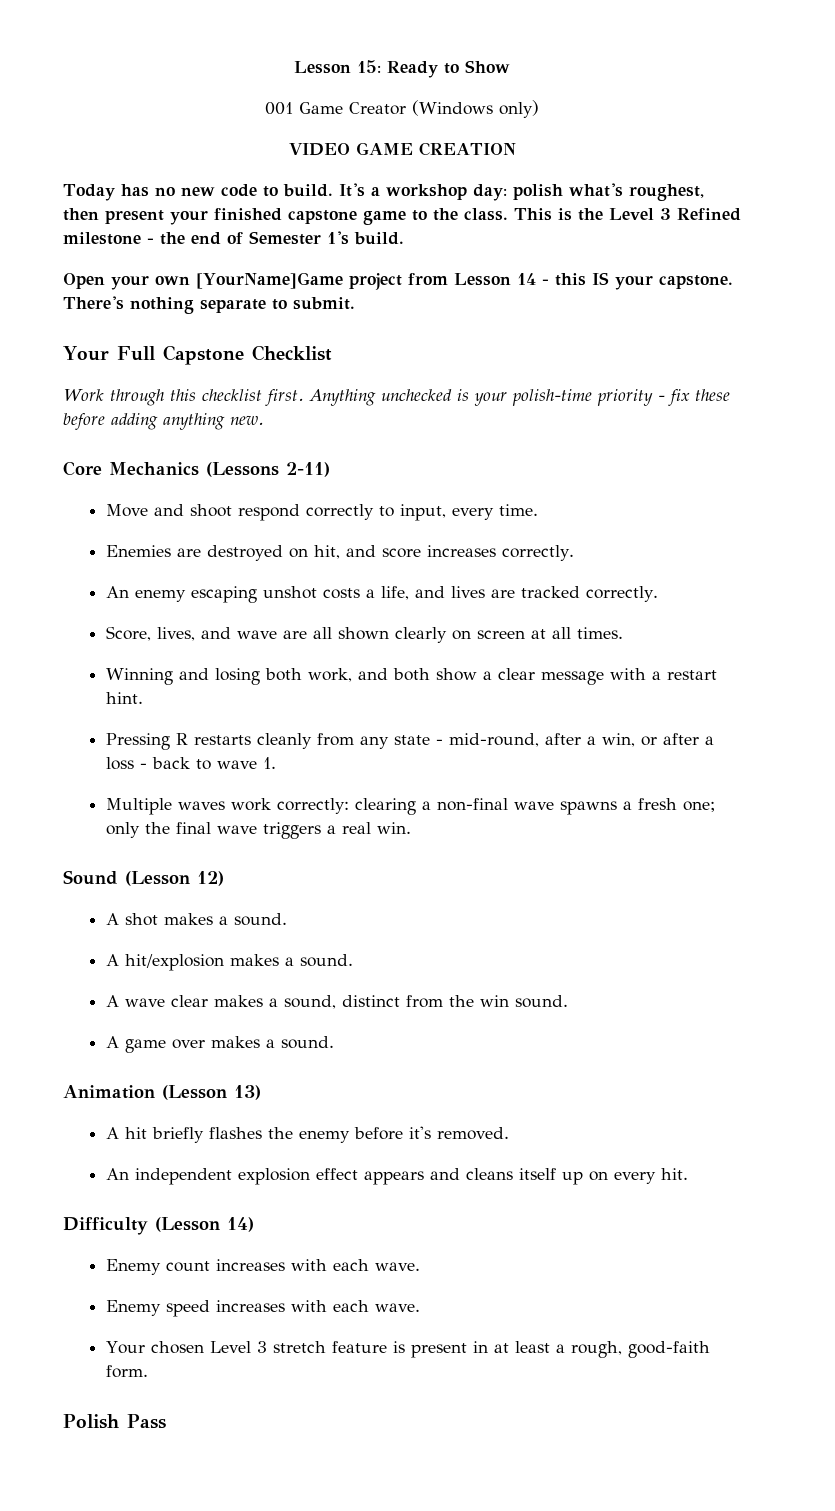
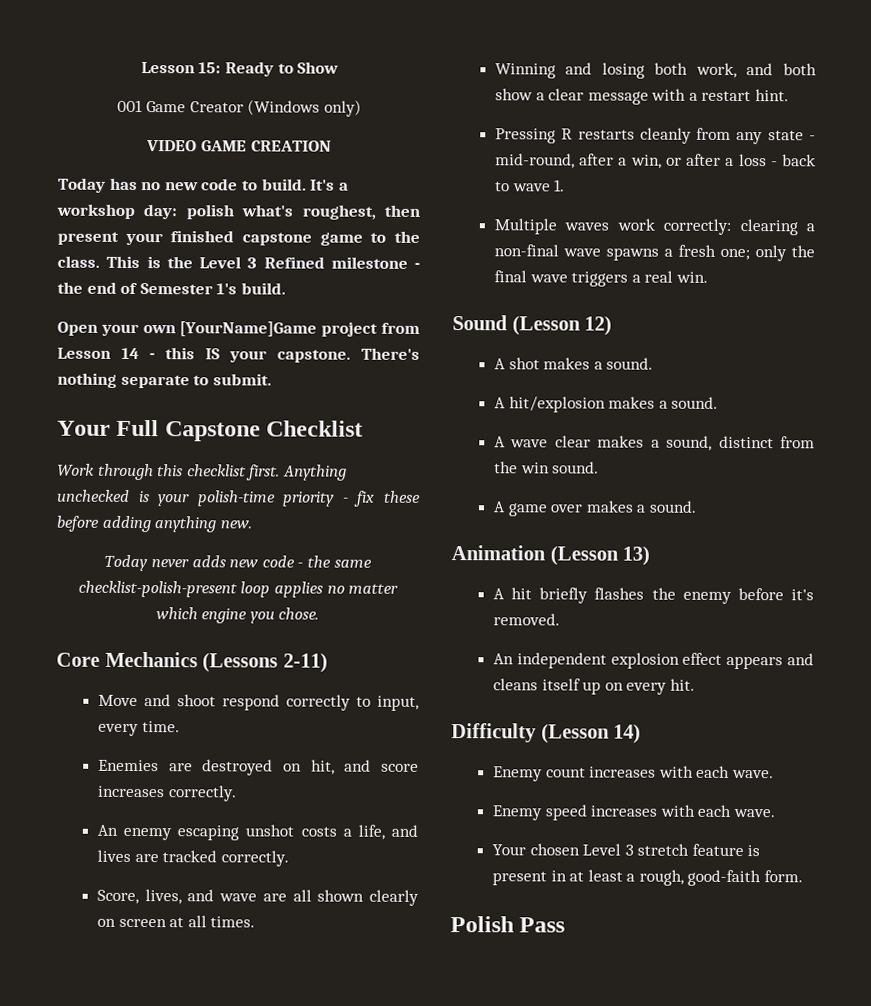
(264, 420) none -> [104,554,372,572] [77,580,399,598] [155,607,320,624] // Today never adds new code - the same checklist-polish-present loop applies no matter which engine you chose.

